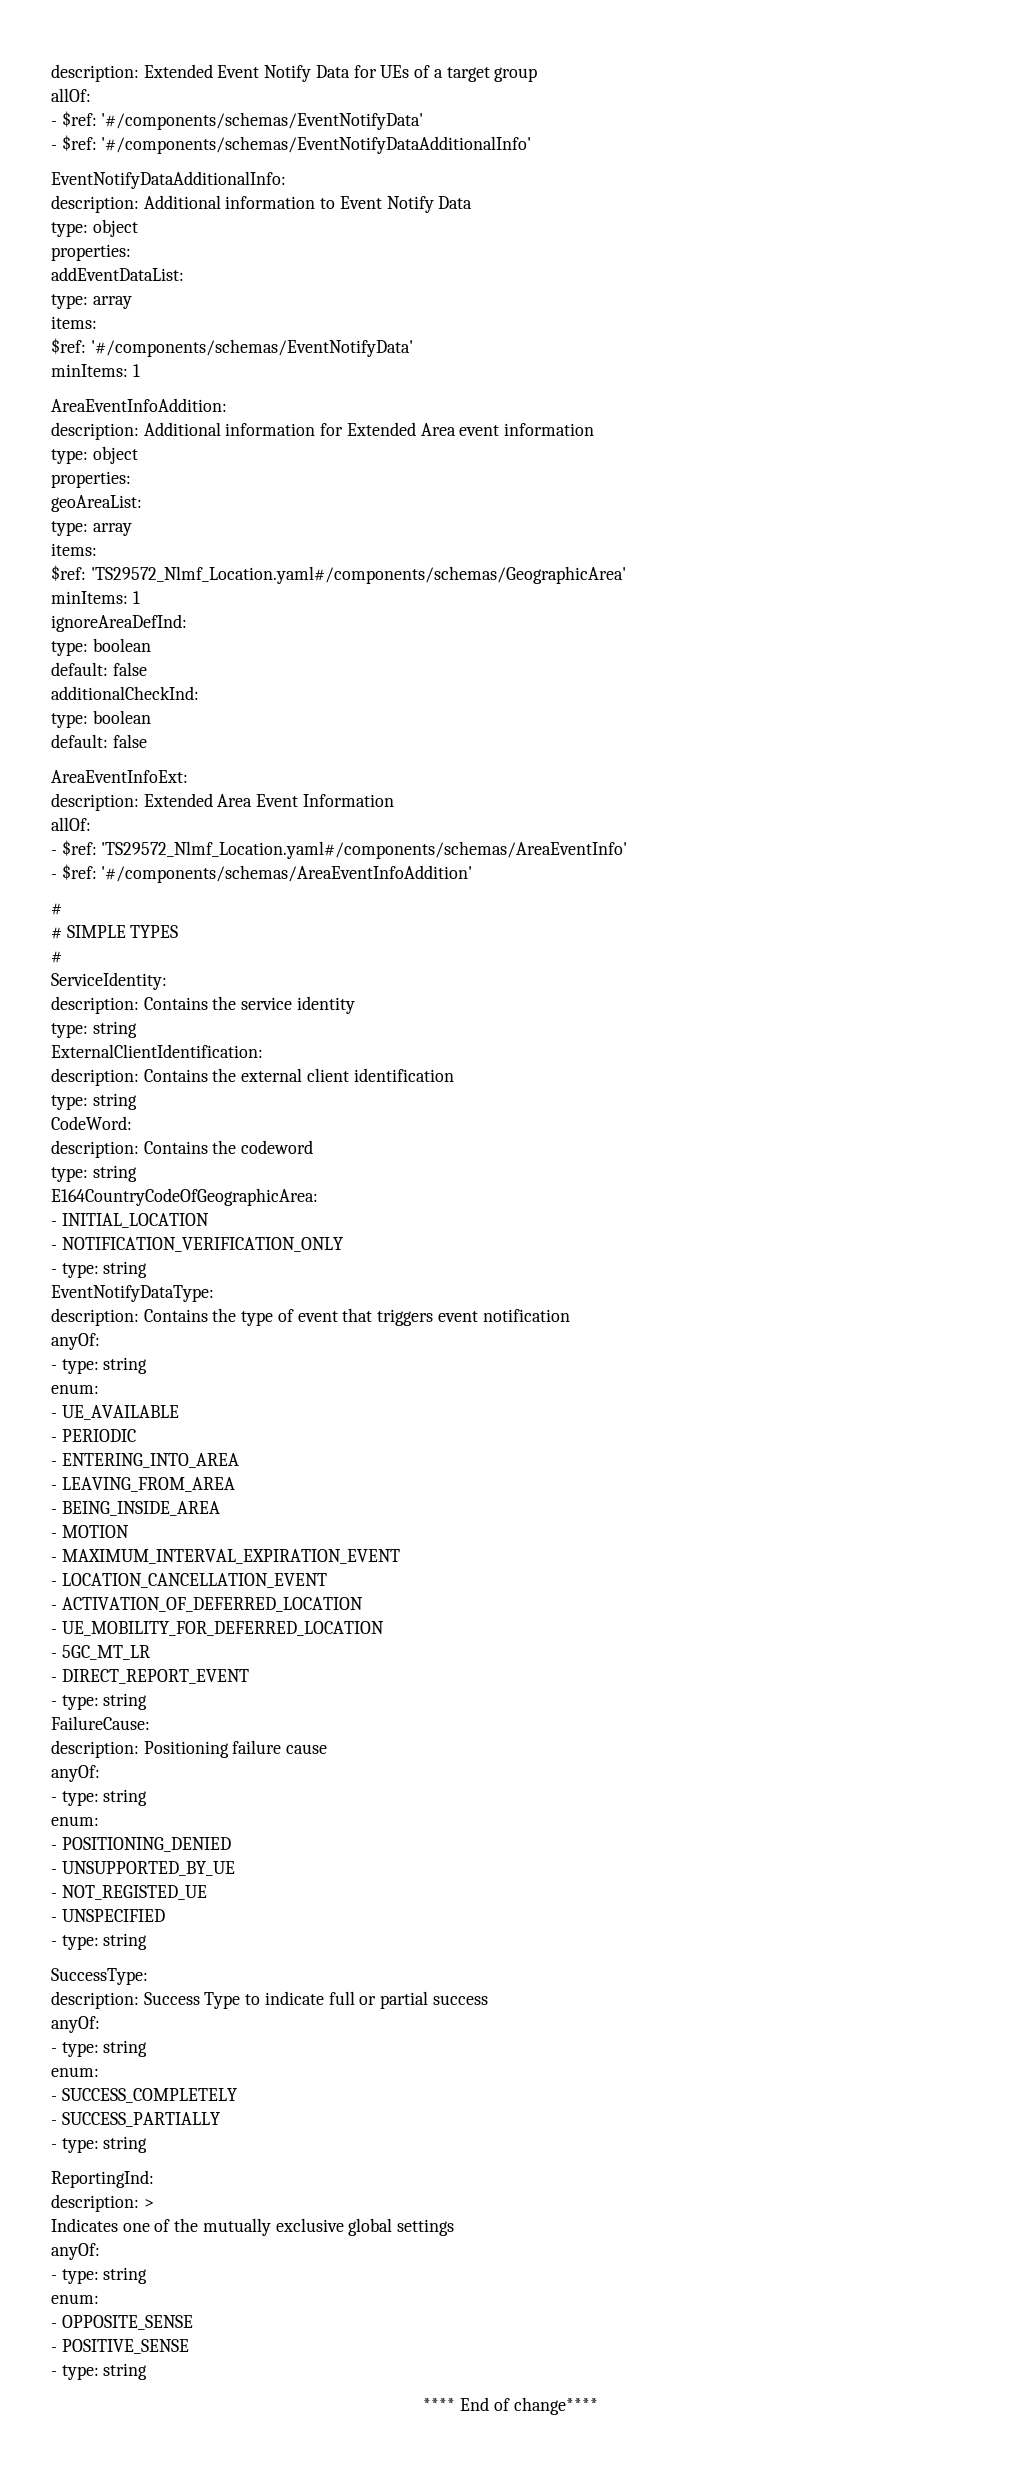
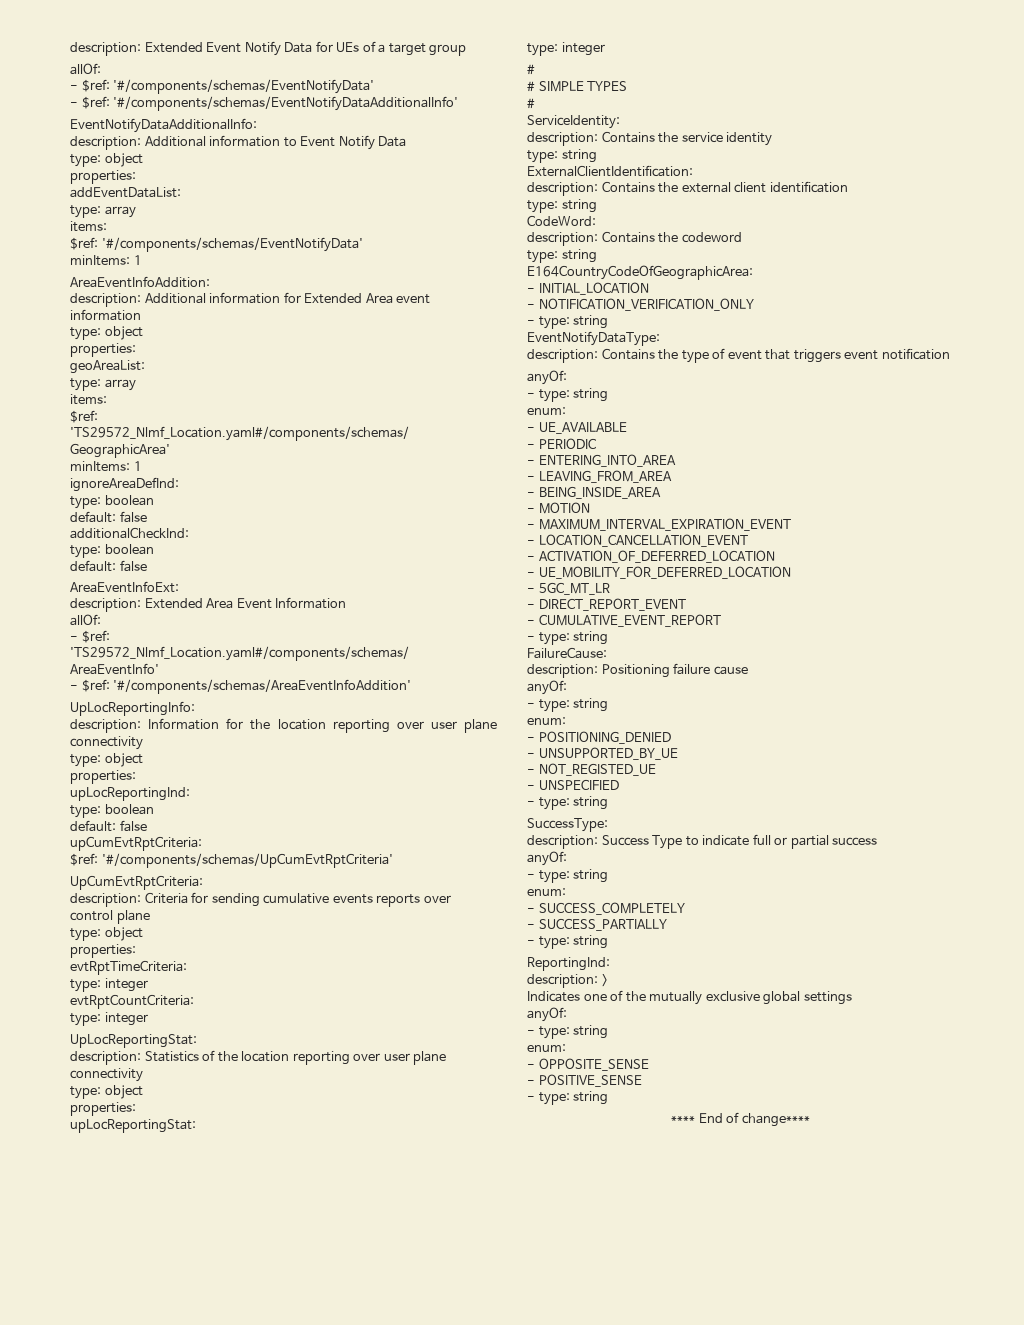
(473, 874) none -> [70,701,195,716] [70,718,497,733] [70,736,143,750] [70,753,143,767] [70,770,136,784] [70,787,190,801] [70,804,154,818] [70,820,147,832] [70,836,202,851] [70,853,393,868] [70,875,203,890] [70,892,451,907] [70,910,150,924] [70,927,143,941] [70,944,136,958] [70,960,187,975] [70,978,148,992] [70,994,194,1009] [70,1012,148,1026] [70,1034,197,1048] [70,1050,447,1065] [70,1068,143,1082] [70,1085,143,1099] [70,1102,136,1116] [70,1119,196,1133] [527,42,605,56] // UpLocReportingInfo: // description: Information for the location reporting over user plane connectivity // type: object // properties: // upLocReportingInd: // type: boolean // default: false // upCumEvtRptCriteria: // $ref: '#/components/schemas/UpCumEvtRptCriteria' // UpCumEvtRptCriteria: // description: Criteria for sending cumulative events reports over control plane // type: object // properties: // evtRptTimeCriteria: // type: integer // evtRptCountCriteria: // type: integer // UpLocReportingStat: // description: Statistics of the location reporting over user plane connectivity // type: object // properties: // upLocReportingStat: // type: integer
(249, 1676) none -> [527,614,721,627] // - CUMULATIVE_EVENT_REPORT

